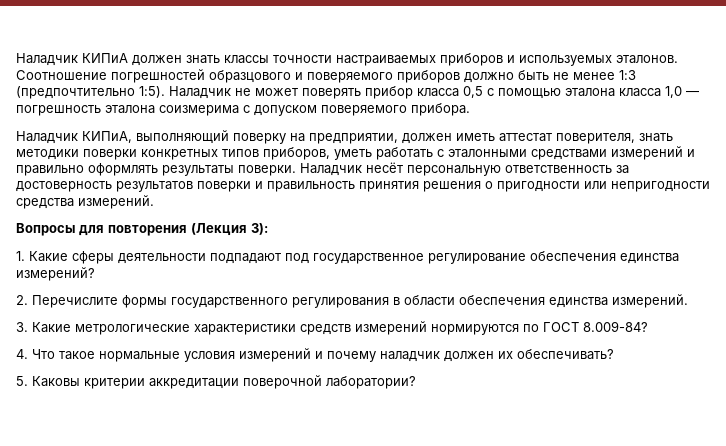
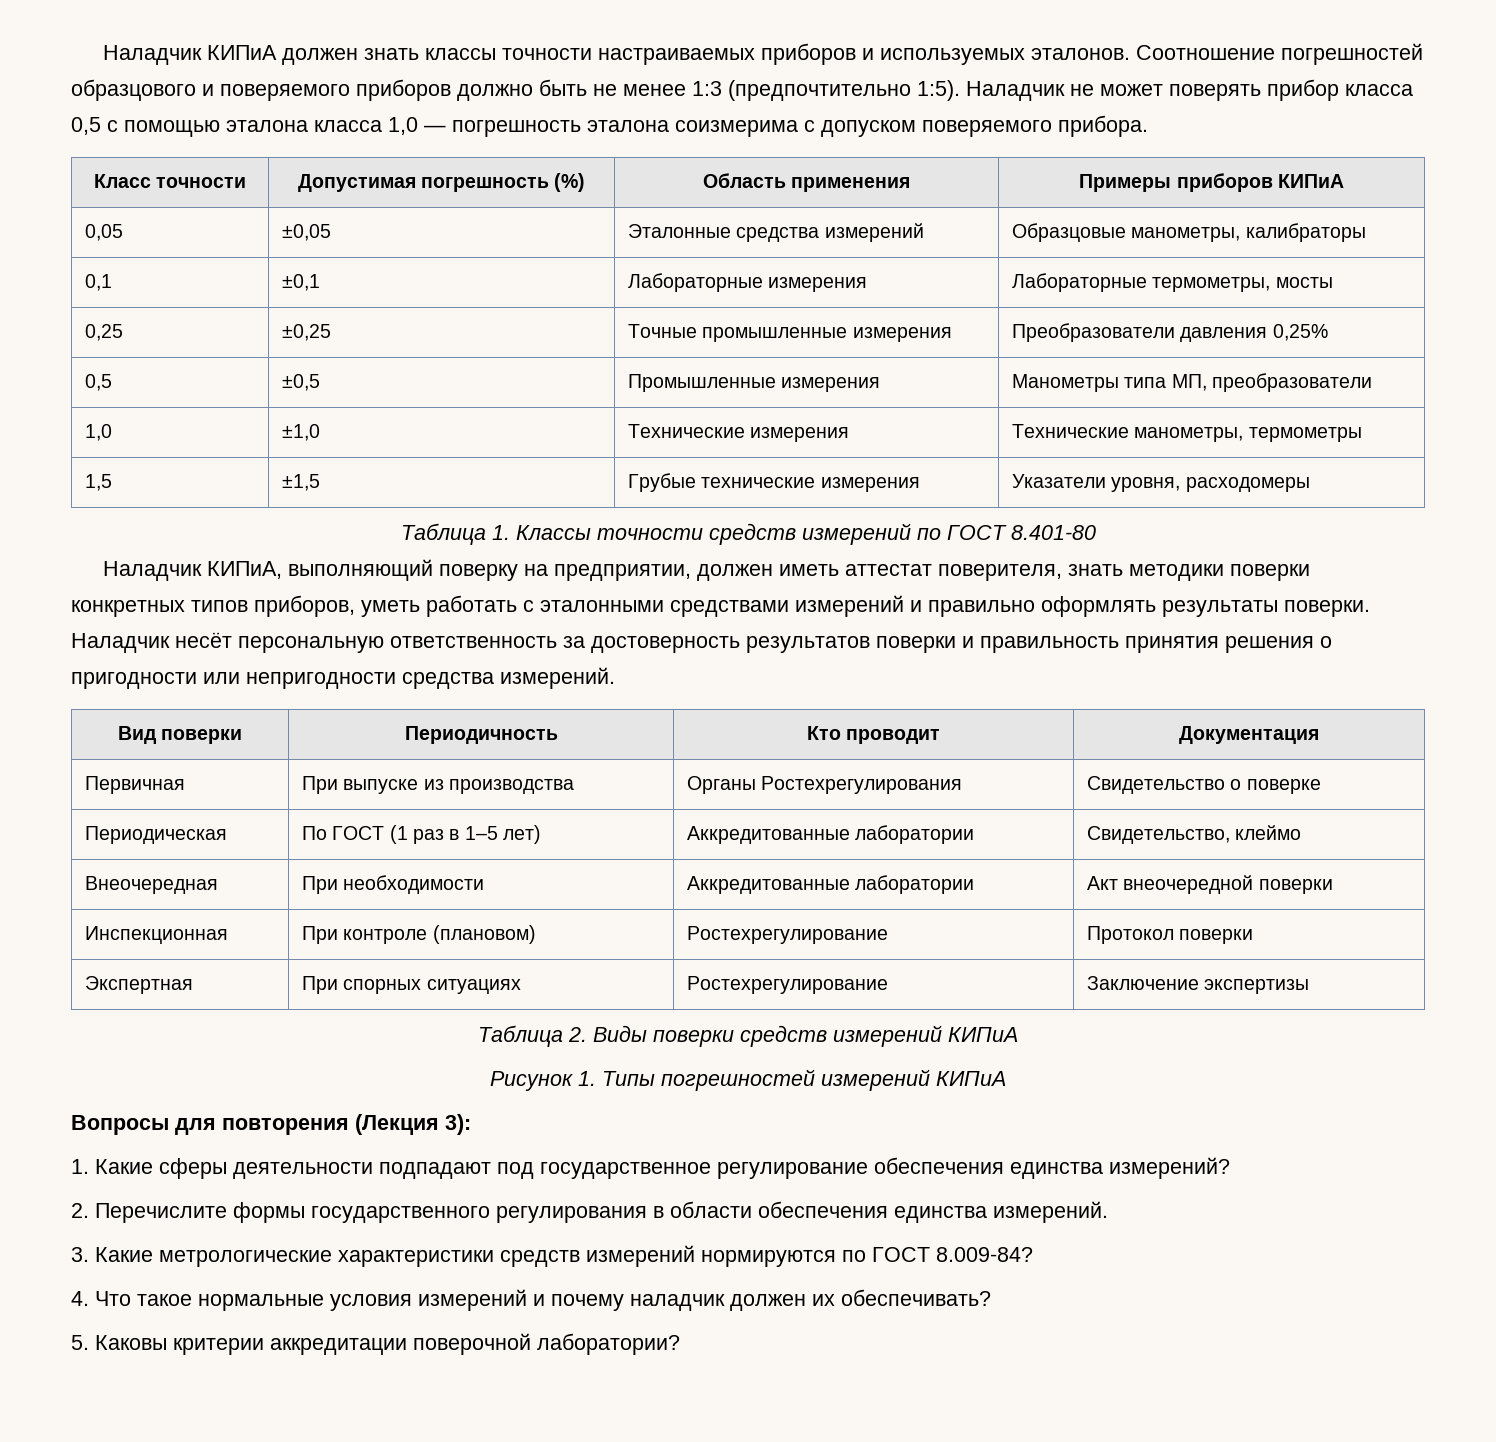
(470, 109) none -> [93,174,247,188] [297,173,586,192] [702,173,911,192] [1079,173,1344,192] [85,224,124,241] [282,224,332,241] [628,223,924,242] [1012,223,1366,242] [85,274,113,291] [282,274,321,291] [628,273,868,292] [1012,273,1333,292] [85,324,124,341] [282,324,332,341] [628,324,952,342] [1012,323,1328,342] [85,374,113,391] [282,374,321,391] [628,374,881,392] [1012,373,1373,392] [85,424,113,441] [282,424,321,441] [628,424,850,442] [1012,424,1362,442] [85,474,113,491] [282,474,321,491] [628,473,920,492] [1012,474,1310,492] [400,523,1096,545] // Класс точности | Допустимая погрешность (%) | Область применения | Примеры приборов КИПиА // 0,05 | ±0,05 | Эталонные средства измерений | Образцовые манометры, калибраторы // 0,1 | ±0,1 | Лабораторные измерения | Лабораторные термометры, мосты // 0,25 | ±0,25 | Точные промышленные измерения | Преобразователи давления 0,25% // 0,5 | ±0,5 | Промышленные измерения | Манометры типа МП, преобразователи // 1,0 | ±1,0 | Технические измерения | Технические манометры, термометры // 1,5 | ±1,5 | Грубые технические измерения | Указатели уровня, расходомеры // Таблица 1. Классы точности средств измерений по ГОСТ 8.401-80
(154, 202) none -> [117,726,243,744] [404,726,558,744] [806,726,941,744] [1179,726,1319,744] [85,776,186,794] [302,776,575,794] [687,776,963,794] [1087,776,1321,794] [85,826,228,844] [302,825,541,844] [687,825,975,844] [1087,825,1302,844] [85,876,219,894] [302,875,485,894] [687,875,975,894] [1087,875,1333,894] [85,926,229,944] [302,925,536,944] [687,926,889,944] [1087,926,1254,944] [85,976,194,994] [302,976,521,994] [687,976,889,994] [1087,976,1310,994] [478,1025,1018,1047] [490,1069,1006,1091] // Вид поверки | Периодичность | Кто проводит | Документация // Первичная | При выпуске из производства | Органы Ростехрегулирования | Свидетельство о поверке // Периодическая | По ГОСТ (1 раз в 1–5 лет) | Аккредитованные лаборатории | Свидетельство, клеймо // Внеочередная | При необходимости | Аккредитованные лаборатории | Акт внеочередной поверки // Инспекционная | При контроле (плановом) | Ростехрегулирование | Протокол поверки // Экспертная | При спорных ситуациях | Ростехрегулирование | Заключение экспертизы // Таблица 2. Виды поверки средств измерений КИПиА // Рисунок 1. Типы погрешностей измерений КИПиА

